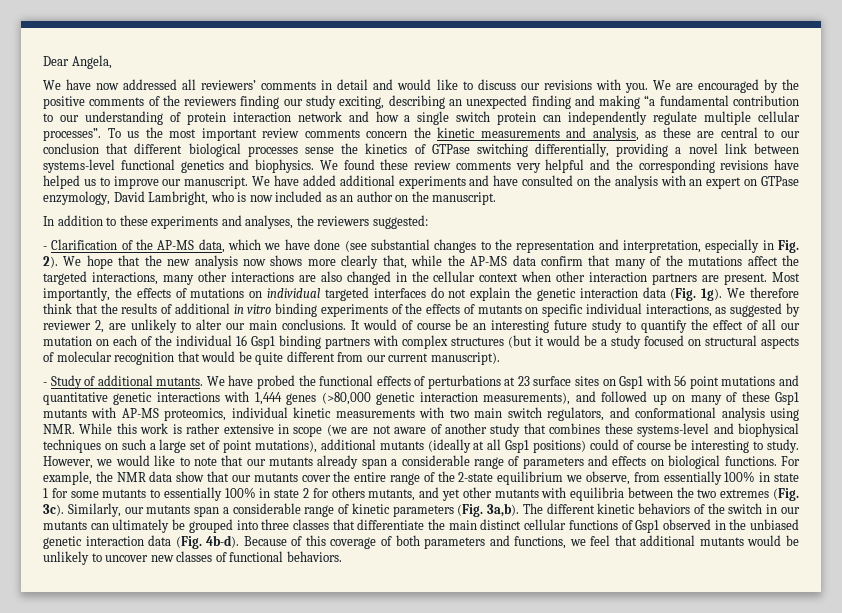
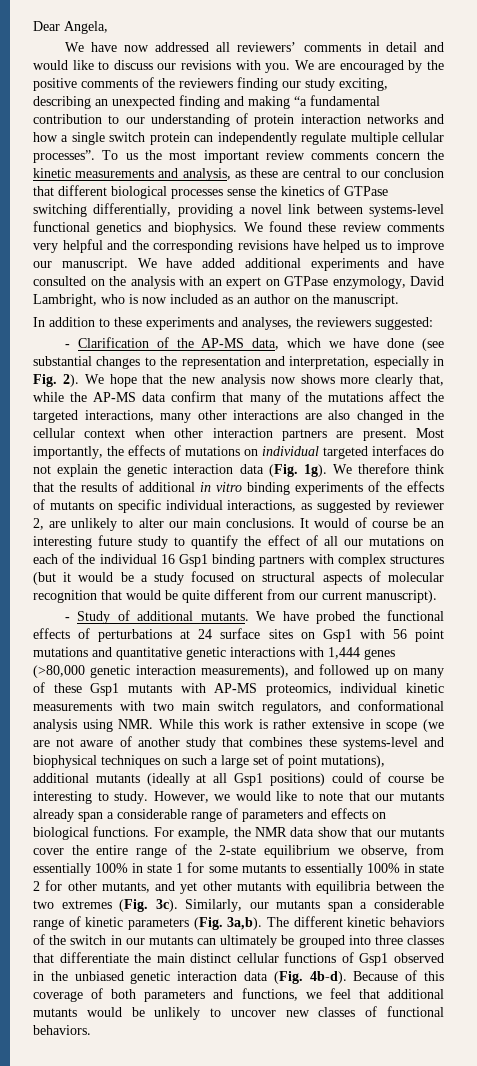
[297,111,342,122] network -> [366,114,418,124] networks
[43,336,92,346] mutation -> [368,536,424,546] mutations
[517,376,530,386] 23 -> [198,629,213,639] 24
[331,487,365,498] others -> [67,881,97,891] other

